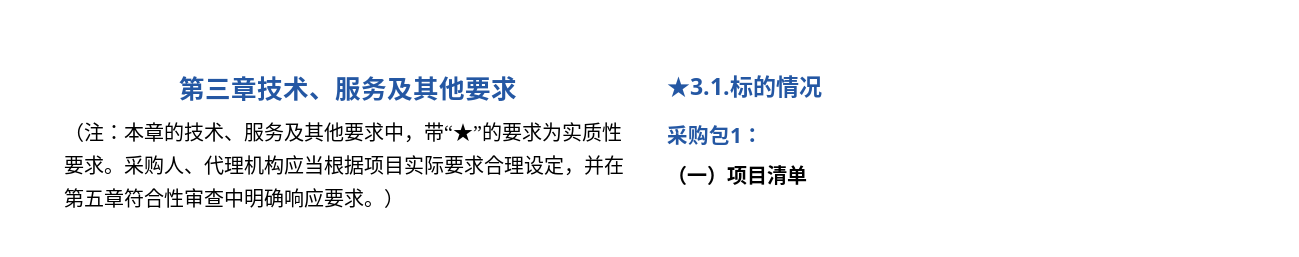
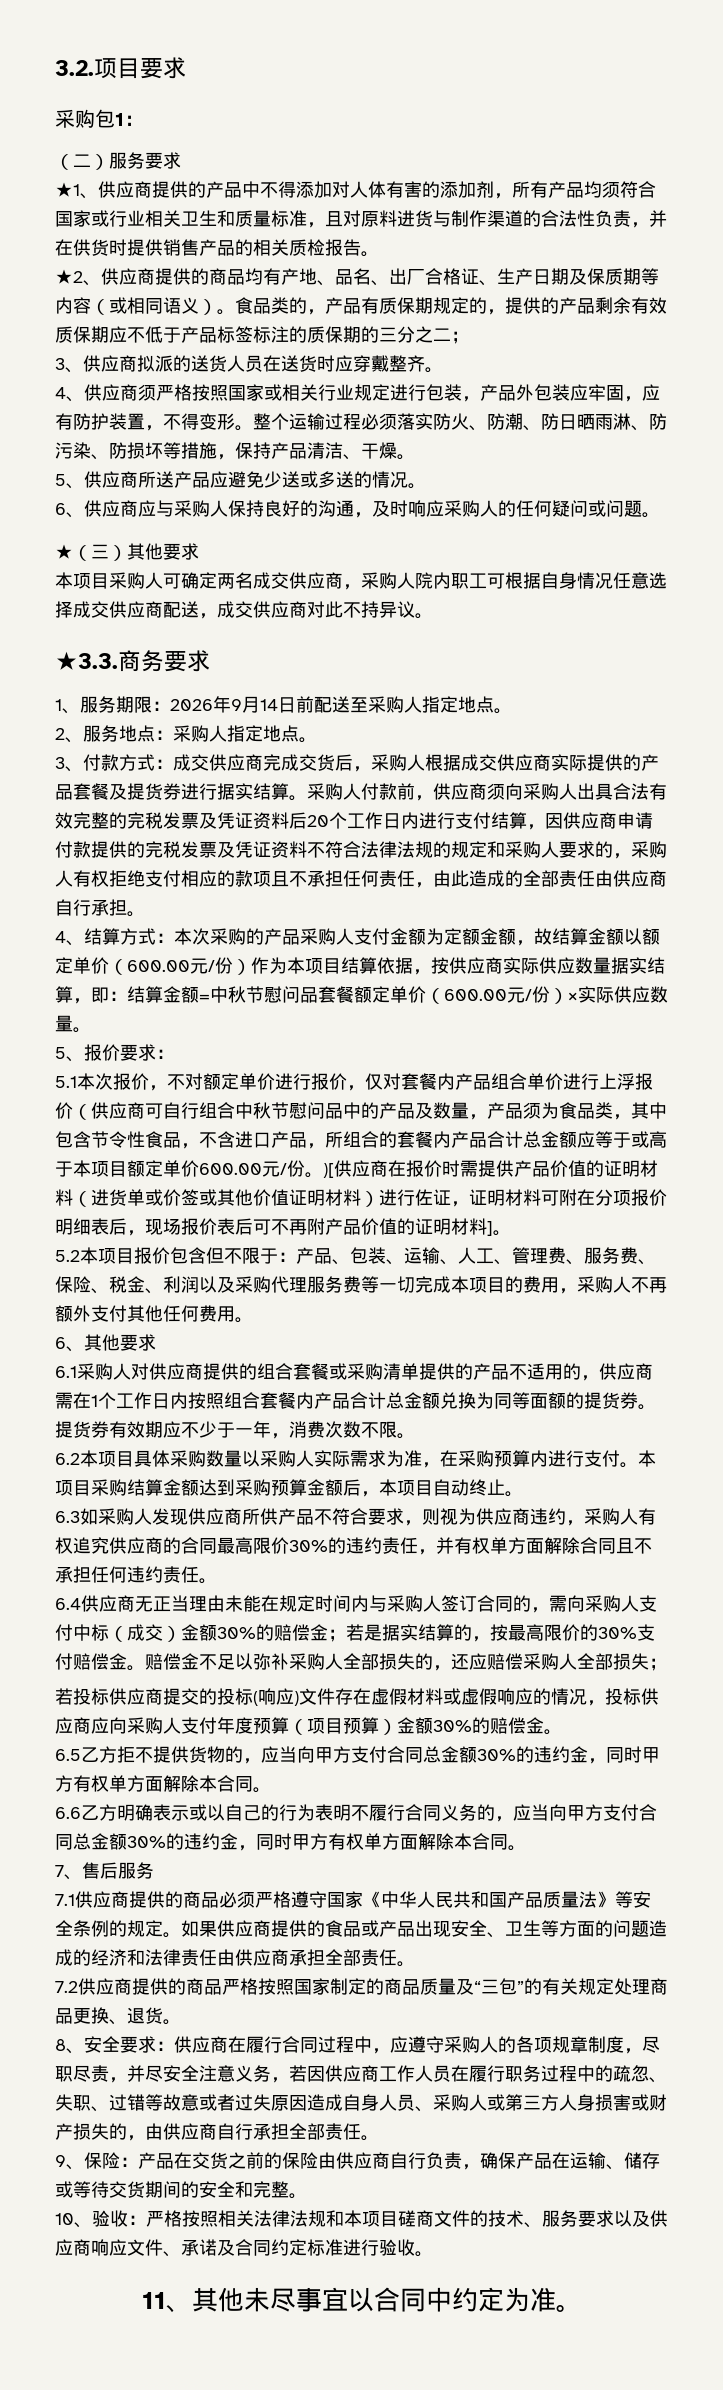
[179,76,517,102] [64,122,622,143] [64,155,624,176] [64,188,404,208] [667,75,822,99] [667,125,763,146] [667,165,807,186] 第三章技术、服务及其他要求 // （注：本章的技术、服务及其他要求中，带“★”的要求为实质性要求。采购人、代理机构应当根据项目实际要求合理设定，并在第五章符合性审查中明确响应要求。） // ★3.1.标的情况 // 采购包1： // （一）项目清单 -> [55,57,186,79] [55,109,144,128] [55,152,181,170] [55,181,656,199] [55,210,667,228] [55,239,379,257] [55,268,659,286] [55,297,667,315] [55,326,469,344] [55,355,443,373] [55,384,660,402] [55,413,667,431] [55,442,415,460] [55,471,426,489] [55,500,660,518] [55,543,199,561] [55,572,667,590] [55,601,433,619] [55,650,210,672] [55,696,512,714] [55,725,317,743] [55,754,659,772] [55,783,667,801] [55,812,653,830] [55,841,667,859] [55,870,667,888] [55,899,145,917] [55,928,660,946] [55,957,665,975] [55,986,668,1004] [55,1015,91,1033] [55,1044,174,1062] [55,1073,653,1091] [55,1102,667,1120] [55,1131,667,1149] [55,1160,658,1178] [55,1189,667,1207] [55,1218,511,1236] [55,1247,656,1265] [55,1276,667,1294] [55,1305,253,1323] [55,1334,156,1352] [55,1363,653,1381] [55,1392,656,1410] [55,1421,415,1439] [55,1450,656,1468] [55,1479,523,1497] [55,1508,656,1526] [55,1537,652,1555] [55,1566,217,1584] [55,1595,657,1613] [55,1624,655,1642] [55,1653,667,1671] [55,1688,659,1706] [55,1717,562,1735] [55,1746,660,1764] [55,1775,271,1793] [55,1804,657,1822] [55,1833,526,1851] [55,1862,154,1880] [55,1891,651,1908] [55,1920,667,1938] [55,1949,415,1967] [55,1978,668,1995] [55,2007,181,2025] [55,2036,660,2054] [55,2065,667,2083] [55,2094,667,2112] [55,2123,379,2141] [55,2152,660,2170] [55,2181,307,2199] [55,2210,668,2228] [55,2239,433,2257] [141,2287,582,2313] 3.2.项目要求 // 采购包1： // （二）服务要求 // ★1、供应商提供的产品中不得添加对人体有害的添加剂，所有产品均须符合国家或行业相关卫生和质量标准，且对原料进货与制作渠道的合法性负责，并在供货时提供销售产品的相关质检报告。 // ★2、供应商提供的商品均有产地、品名、出厂合格证、生产日期及保质期等内容（或相同语义）。食品类的，产品有质保期规定的，提供的产品剩余有效质保期应不低于产品标签标注的质保期的三分之二； // 3、供应商拟派的送货人员在送货时应穿戴整齐。 // 4、供应商须严格按照国家或相关行业规定进行包装，产品外包装应牢固，应有防护装置，不得变形。整个运输过程必须落实防火、防潮、防日晒雨淋、防污染、防损坏等措施，保持产品清洁、干燥。 // 5、供应商所送产品应避免少送或多送的情况。 // 6、供应商应与采购人保持良好的沟通，及时响应采购人的任何疑问或问题。 // ★（三）其他要求 // 本项目采购人可确定两名成交供应商，采购人院内职工可根据自身情况任意选择成交供应商配送，成交供应商对此不持异议。 // ★3.3.商务要求 // 1、服务期限：2026年9月14日前配送至采购人指定地点。 // 2、服务地点：采购人指定地点。 // 3、付款方式：成交供应商完成交货后，采购人根据成交供应商实际提供的产品套餐及提货券进行据实结算。采购人付款前，供应商须向采购人出具合法有效完整的完税发票及凭证资料后20个工作日内进行支付结算，因供应商申请付款提供的完税发票及凭证资料不符合法律法规的规定和采购人要求的，采购人有权拒绝支付相应的款项且不承担任何责任，由此造成的全部责任由供应商自行承担。 // 4、结算方式：本次采购的产品采购人支付金额为定额金额，故结算金额以额定单价（600.00元/份）作为本项目结算依据，按供应商实际供应数量据实结算，即：结算金额=中秋节慰问品套餐额定单价（600.00元/份）×实际供应数量。 // 5、报价要求： // 5.1本次报价，不对额定单价进行报价，仅对套餐内产品组合单价进行上浮报价（供应商可自行组合中秋节慰问品中的产品及数量，产品须为食品类，其中包含节令性食品，不含进口产品，所组合的套餐内产品合计总金额应等于或高于本项目额定单价600.00元/份。)[供应商在报价时需提供产品价值的证明材料（进货单或价签或其他价值证明材料）进行佐证，证明材料可附在分项报价明细表后，现场报价表后可不再附产品价值的证明材料]。 // 5.2本项目报价包含但不限于：产品、包装、运输、人工、管理费、服务费、保险、税金、利润以及采购代理服务费等一切完成本项目的费用，采购人不再额外支付其他任何费用。 // 6、其他要求 // 6.1采购人对供应商提供的组合套餐或采购清单提供的产品不适用的，供应商需在1个工作日内按照组合套餐内产品合计总金额兑换为同等面额的提货券。提货券有效期应不少于一年，消费次数不限。 // 6.2本项目具体采购数量以采购人实际需求为准，在采购预算内进行支付。本项目采购结算金额达到采购预算金额后，本项目自动终止。 // 6.3如采购人发现供应商所供产品不符合要求，则视为供应商违约，采购人有权追究供应商的合同最高限价30%的违约责任，并有权单方面解除合同且不承担任何违约责任。 // 6.4供应商无正当理由未能在规定时间内与采购人签订合同的，需向采购人支付中标（成交）金额30%的赔偿金；若是据实结算的，按最高限价的30%支付赔偿金。赔偿金不足以弥补采购人全部损失的，还应赔偿采购人全部损失； // 若投标供应商提交的投标(响应)文件存在虚假材料或虚假响应的情况，投标供应商应向采购人支付年度预算（项目预算）金额30%的赔偿金。 // 6.5乙方拒不提供货物的，应当向甲方支付合同总金额30%的违约金，同时甲方有权单方面解除本合同。 // 6.6乙方明确表示或以自己的行为表明不履行合同义务的，应当向甲方支付合同总金额30%的违约金，同时甲方有权单方面解除本合同。 // 7、售后服务 // 7.1供应商提供的商品必须严格遵守国家《中华人民共和国产品质量法》等安全条例的规定。如果供应商提供的食品或产品出现安全、卫生等方面的问题造成的经济和法律责任由供应商承担全部责任。 // 7.2供应商提供的商品严格按照国家制定的商品质量及“三包”的有关规定处理商品更换、退货。 // 8、安全要求：供应商在履行合同过程中，应遵守采购人的各项规章制度，尽职尽责，并尽安全注意义务，若因供应商工作人员在履行职务过程中的疏忽、失职、过错等故意或者过失原因造成自身人员、采购人或第三方人身损害或财产损失的，由供应商自行承担全部责任。 // 9、保险：产品在交货之前的保险由供应商自行负责，确保产品在运输、储存或等待交货期间的安全和完整。 // 10、验收：严格按照相关法律法规和本项目磋商文件的技术、服务要求以及供应商响应文件、承诺及合同约定标准进行验收。 // 11、其他未尽事宜以合同中约定为准。

